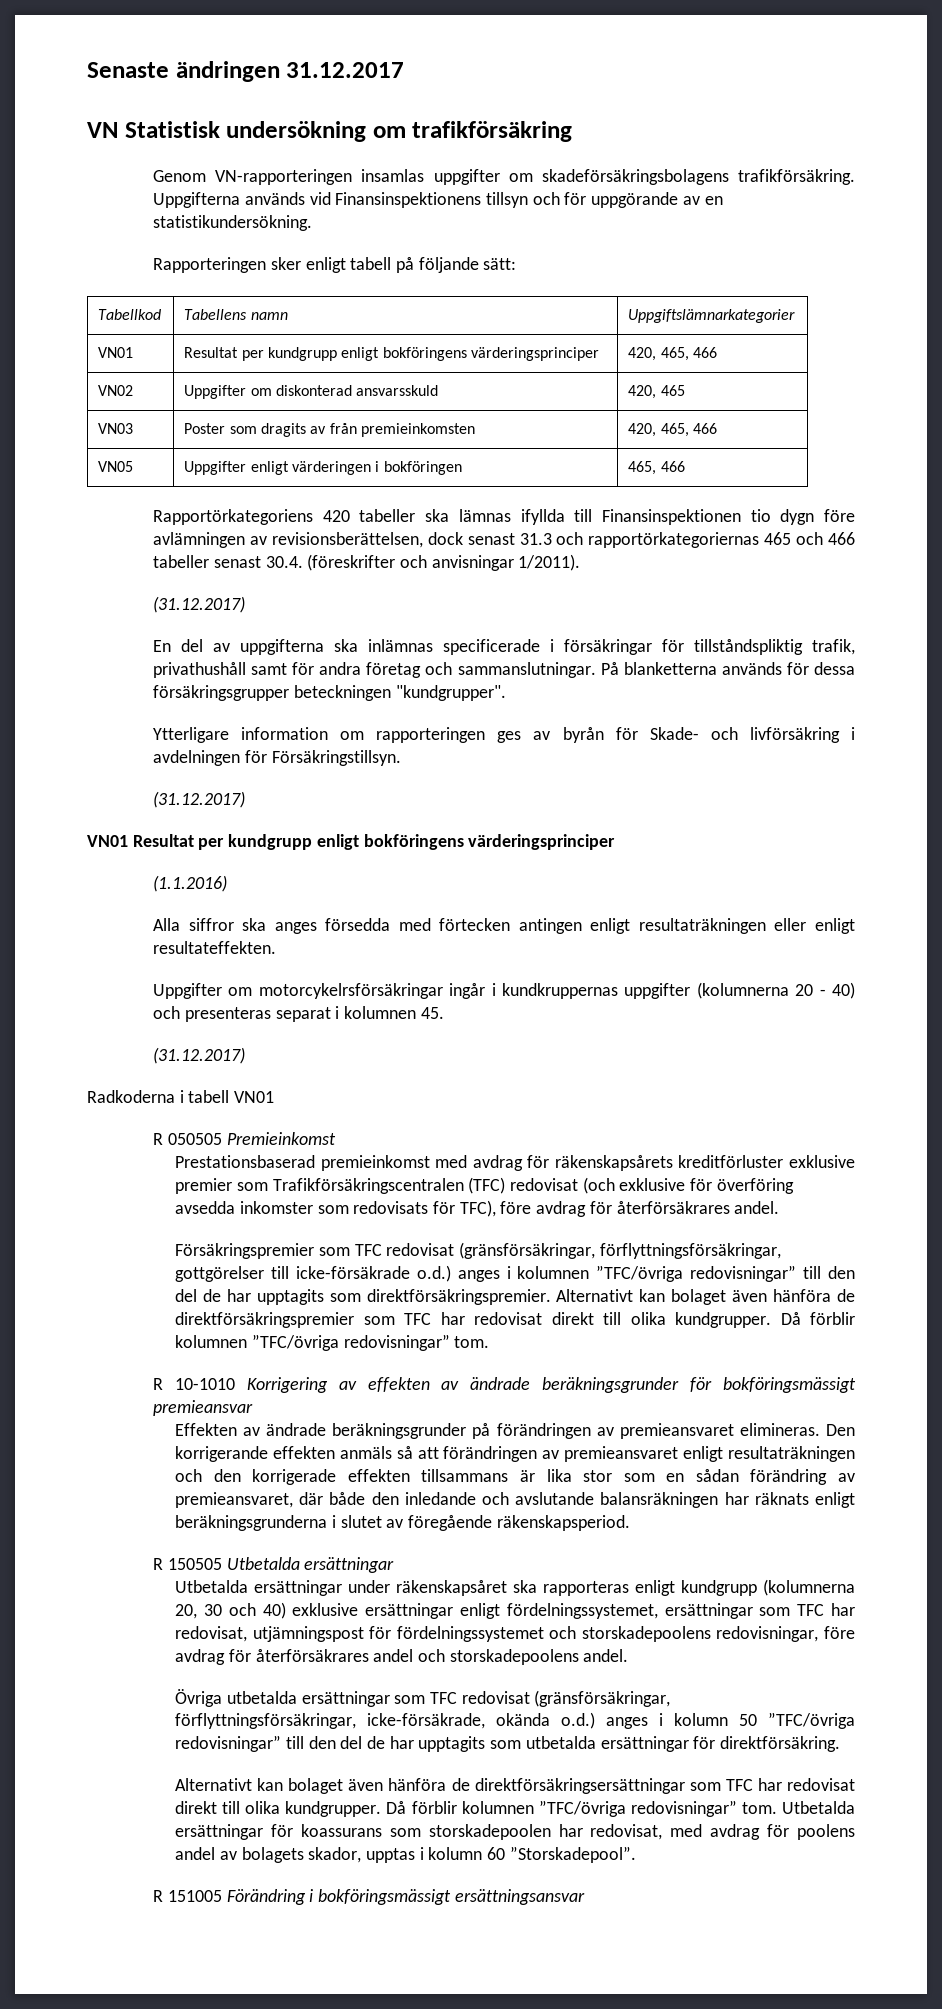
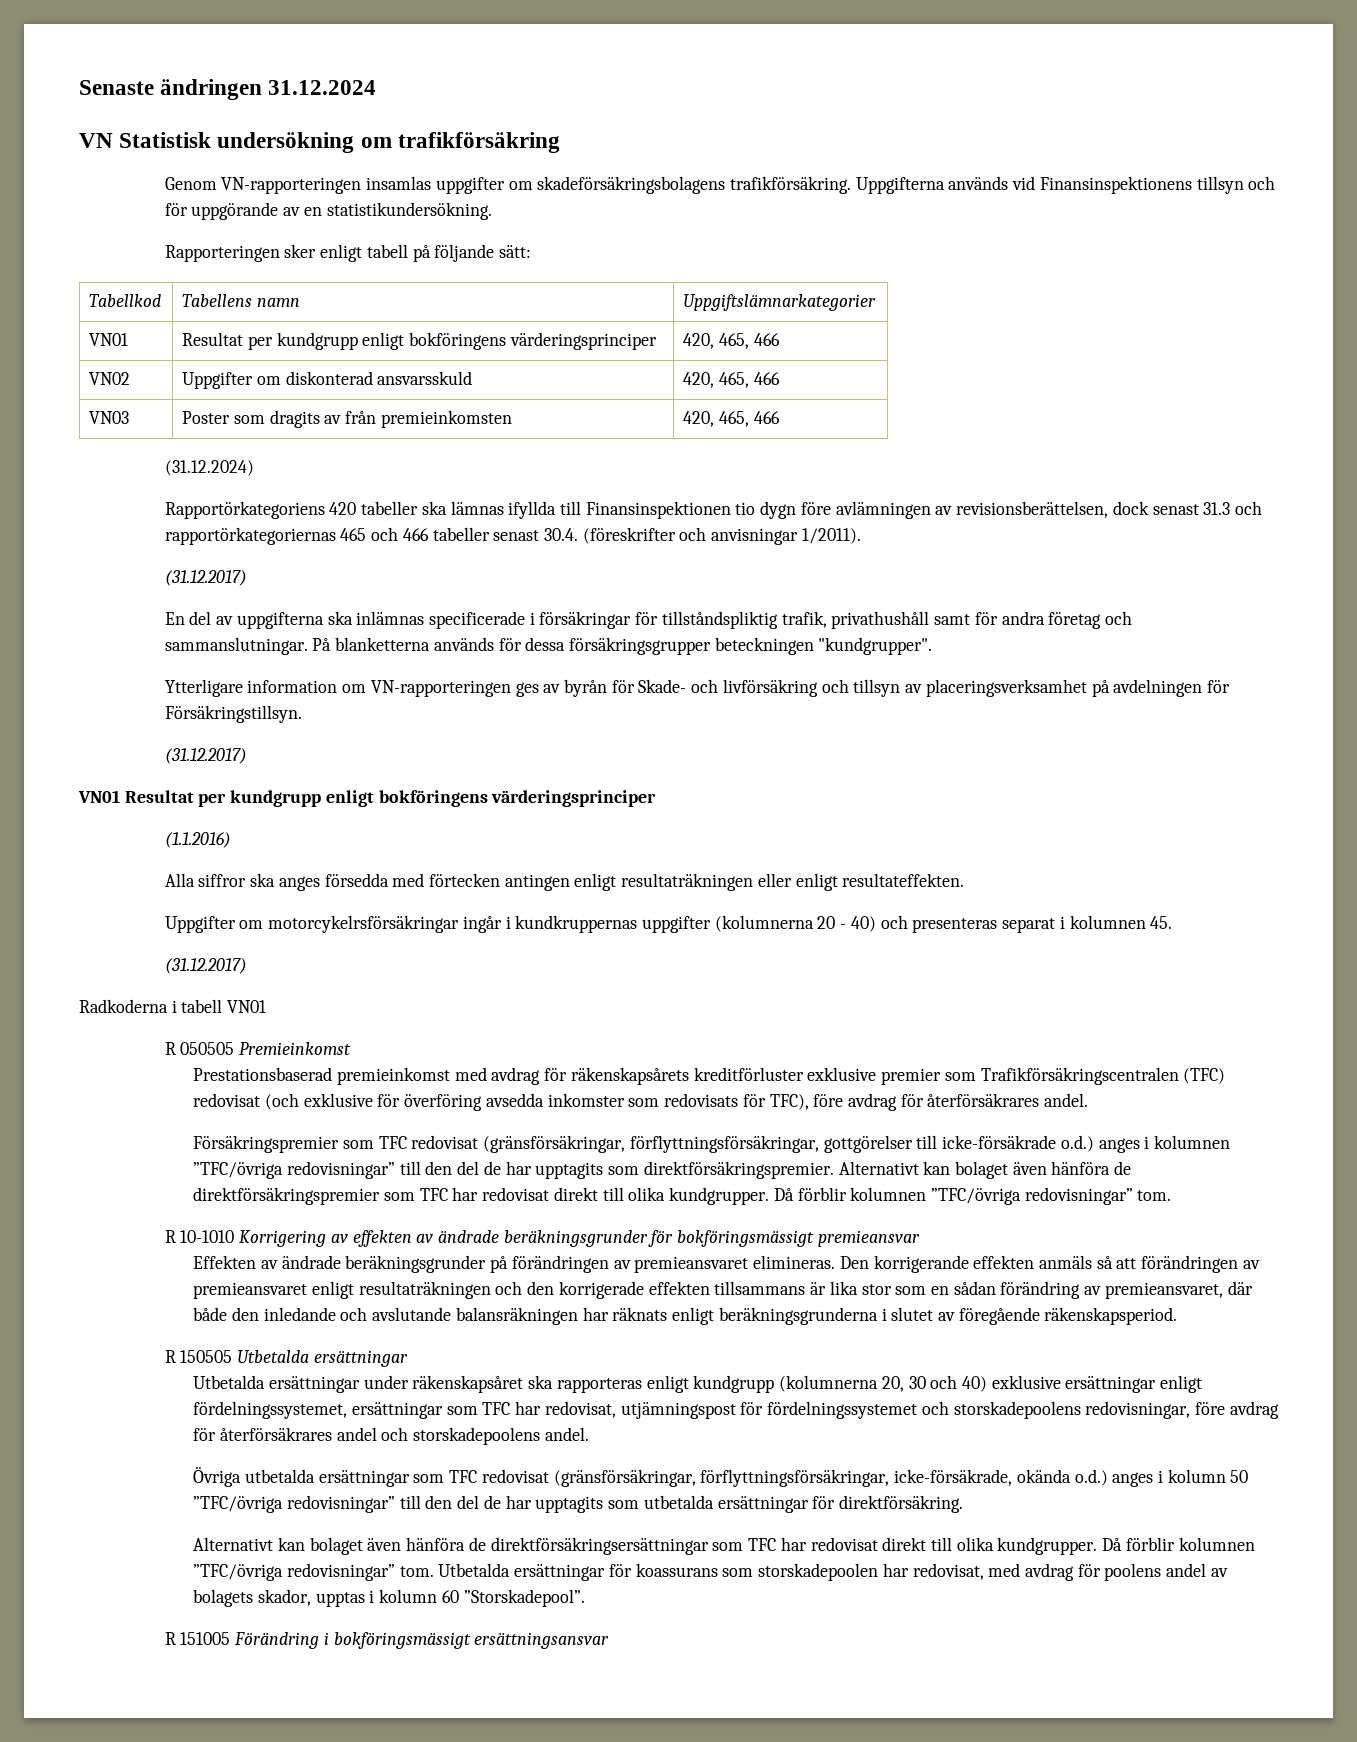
[286,62,405,78] 31.12.2017 -> [268,80,377,95] 31.12.2024
[660,385,685,396] 465 -> [718,372,780,388] 465, 466
[98,461,134,472] [184,461,462,475] [628,461,685,475] // VN05 | Uppgifter enligt värderingen i bokföringen | 465, 466 -> [164,460,254,476] // (31.12.2024)
[376,727,486,743] rapporteringen -> [370,680,511,697] VN-rapporteringen
[851,727,856,740] i -> [821,679,1110,697] och tillsyn av placeringsverksamhet på

